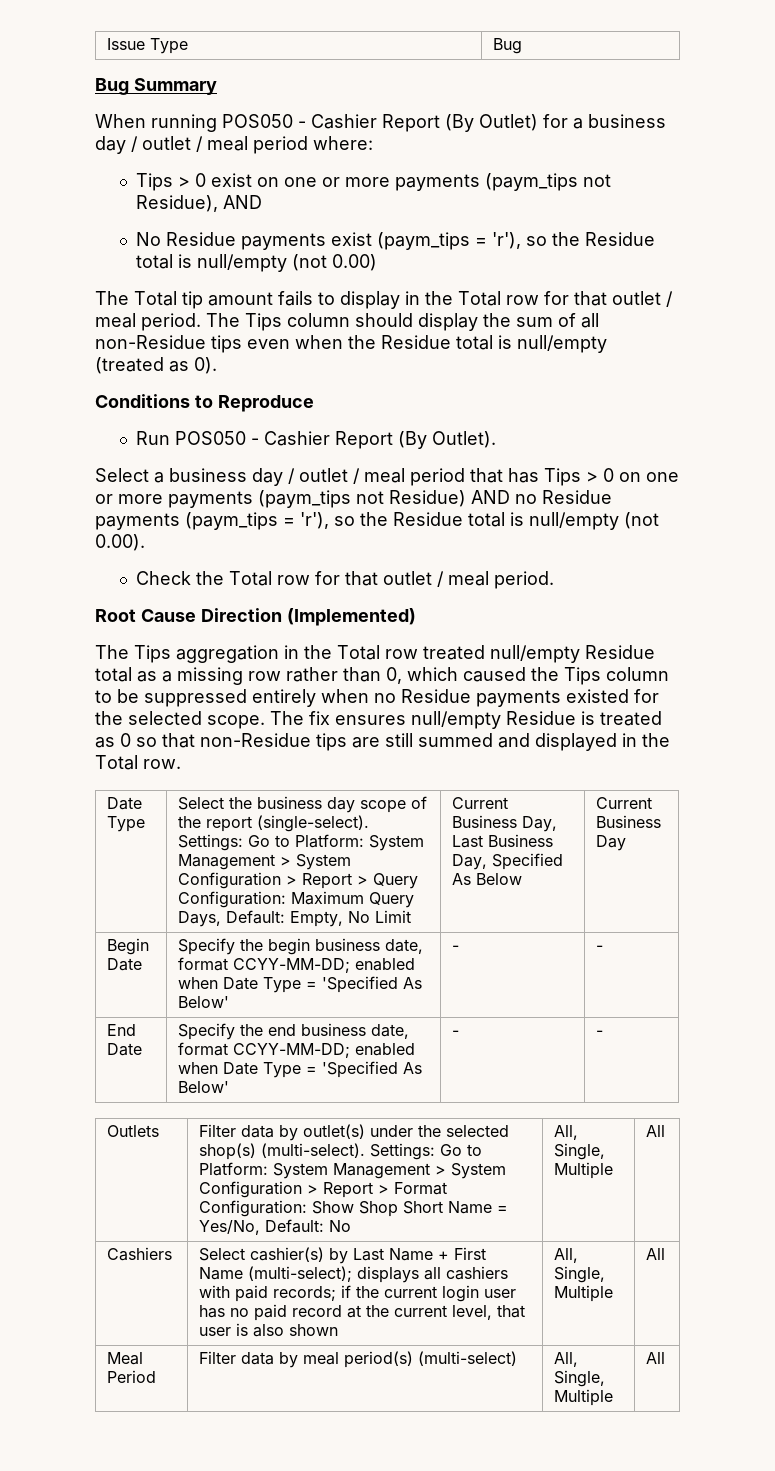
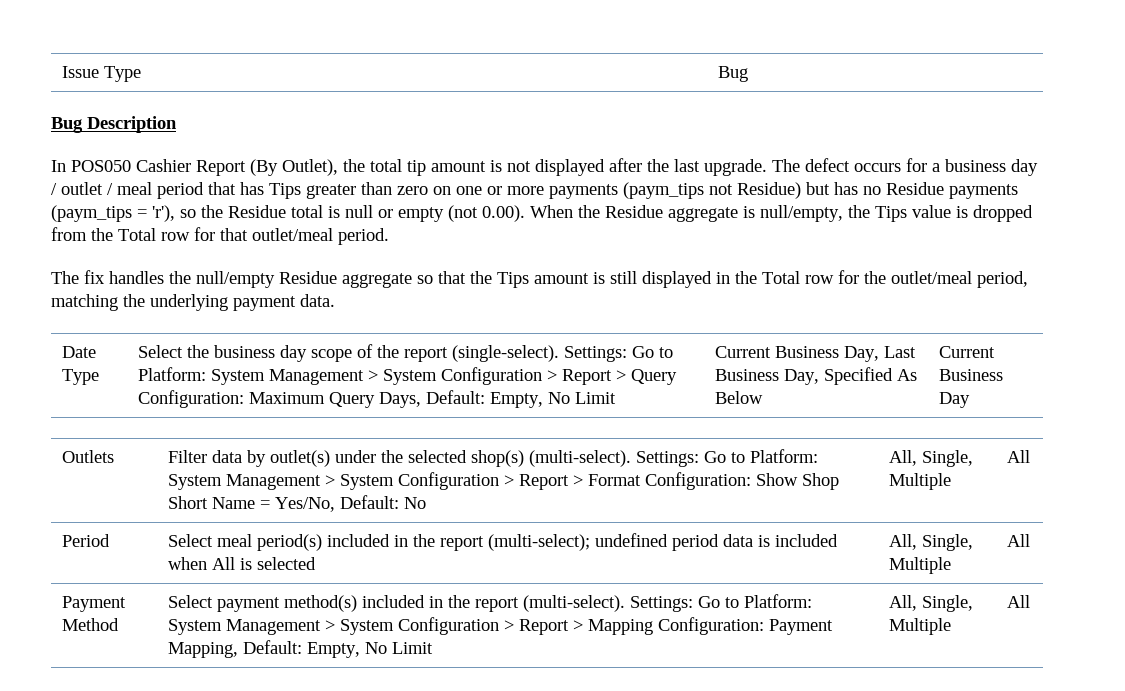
[134,78,217,95] [95,114,666,132] [95,136,373,154] [136,173,612,191] [136,195,263,212] [136,232,656,250] [136,254,378,272] [95,291,673,309] [95,313,599,331] [95,335,607,353] [95,357,217,374] [95,394,314,412] [136,431,497,449] [95,468,149,482] Summary // When running POS050 - Cashier Report (By Outlet) for a business day / outlet / meal period where: // Tips > 0 exist on one or more payments (paym_tips not Residue), AND // No Residue payments exist (paym_tips = 'r'), so the Residue total is null/empty (not 0.00) // The Total tip amount fails to display in the Total row for that outlet / meal period. The Tips column should display the sum of all non-Residue tips even when the Residue total is null/empty (treated as 0). // Conditions to Reproduce // Run POS050 - Cashier Report (By Outlet). // Select -> [87,116,177,133] [51,158,927,176] Description // In POS050 Cashier Report (By Outlet), the total tip amount is not displayed after the last upgrade. The defect occurs for
[586,468,614,482] > 0 -> [306,182,428,199] greater than zero
[471,490,510,504] AND -> [806,182,858,195] but has
[529,512,619,530] null/empty -> [345,205,444,222] null or empty
[136,571,555,589] [95,608,416,626] [95,645,655,663] [95,667,669,685] [95,689,659,707] [95,711,662,729] [95,733,670,751] [95,755,181,770] // Check the Total row for that outlet / meal period. // Root Cause Direction (Implemented) // The Tips aggregation in the Total row treated null/empty Residue total as a missing row rather than 0, which caused the Tips column to be suppressed entirely when no Residue payments existed for the selected scope. The fix ensures null/empty Residue is treated as 0 so that non-Residue tips are still summed and displayed in the Total row. -> [530,205,1033,222] [51,227,389,245] [51,270,1028,288] [51,294,335,311] When the Residue aggregate is null/empty, the Tips value is dropped from the Total row for that outlet/meal period. // The fix handles the null/empty Residue aggregate so that the Tips amount is still displayed in the Total row for the outlet/meal period, matching the underlying payment data.
[107,938,150,955] [107,958,143,971] [178,938,424,955] [178,957,416,973] [178,976,423,993] [178,996,230,1008] [452,945,460,951] [596,945,604,951] [107,1024,137,1036] [107,1043,143,1056] [178,1023,410,1040] [178,1042,416,1058] [178,1061,423,1078] [178,1081,230,1093] [452,1030,460,1036] [596,1030,604,1036] // Begin Date | Specify the begin business date, format CCYY-MM-DD; enabled when Date Type = 'Specified As Below' | - | - // End Date | Specify the end business date, format CCYY-MM-DD; enabled when Date Type = 'Specified As Below' | - | - -> (970, 400) none
[107,1247,173,1261] [199,1247,487,1264] [199,1266,509,1283] [199,1285,517,1302] [199,1304,526,1321] [199,1323,339,1337] [554,1248,579,1263] [554,1266,606,1283] [554,1285,614,1302] [646,1248,666,1260] [107,1352,144,1365] [107,1370,157,1383] [199,1351,518,1368] Cashiers | Select cashier(s) by Last Name + First Name (multi-select); displays all cashiers with paid records; if the current login user has no paid record at the current level, that user is also shown | All, Single, Multiple | All // Meal Period | Filter data by meal period(s) (multi-select) -> [61,534,110,547] [167,533,838,551] [167,557,316,570] [888,534,973,551] [888,557,951,574] [1006,534,1030,547] [61,596,126,612] [61,618,119,631] [167,594,812,612] [167,617,833,635] [167,640,433,658] Period | Select meal period(s) included in the report (multi-select); undefined period data is included when All is selected | All, Single, Multiple | All // Payment Method | Select payment method(s) included in the report (multi-select). Settings: Go to Platform: System Management > System Configuration > Report > Mapping Configuration: Payment Mapping, Default: Empty, No Limit

